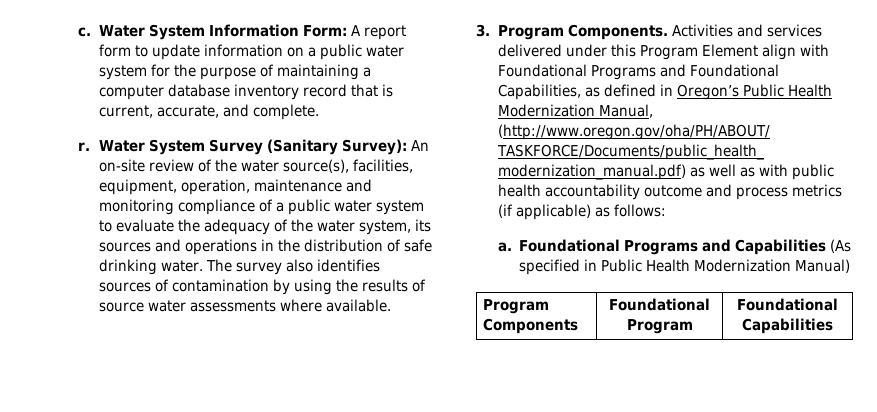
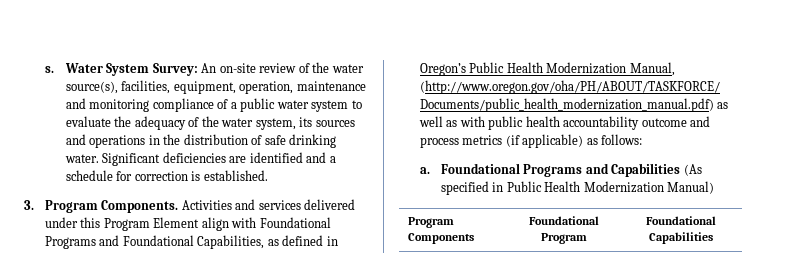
[77,24,407,40] [99,44,405,60] [99,64,372,80] [99,84,394,100] [99,104,320,120] [77,139,408,155] c. Water System Information Form: A report form to update information on a public water system for the purpose of maintaining a computer database inventory record that is current, accurate, and complete. // r. Water System Survey (Sanitary Survey): -> [44,63,198,76] s. Water System Survey:
[206,259,381,275] [99,279,427,295] [99,299,392,312] The survey also identifies sources of contamination by using the results of source water assessments where available. -> [102,152,336,166] [65,170,268,181] Significant deficiencies are identified and a schedule for correction is established.

